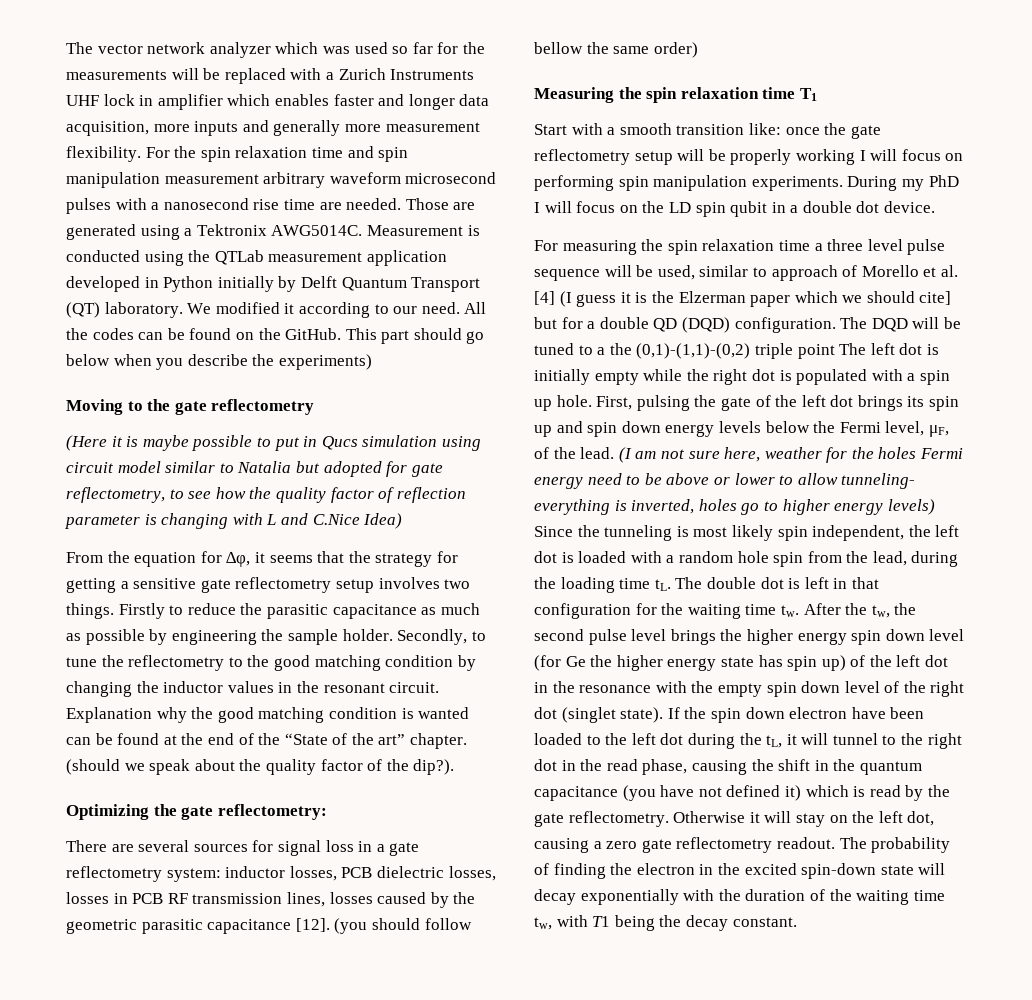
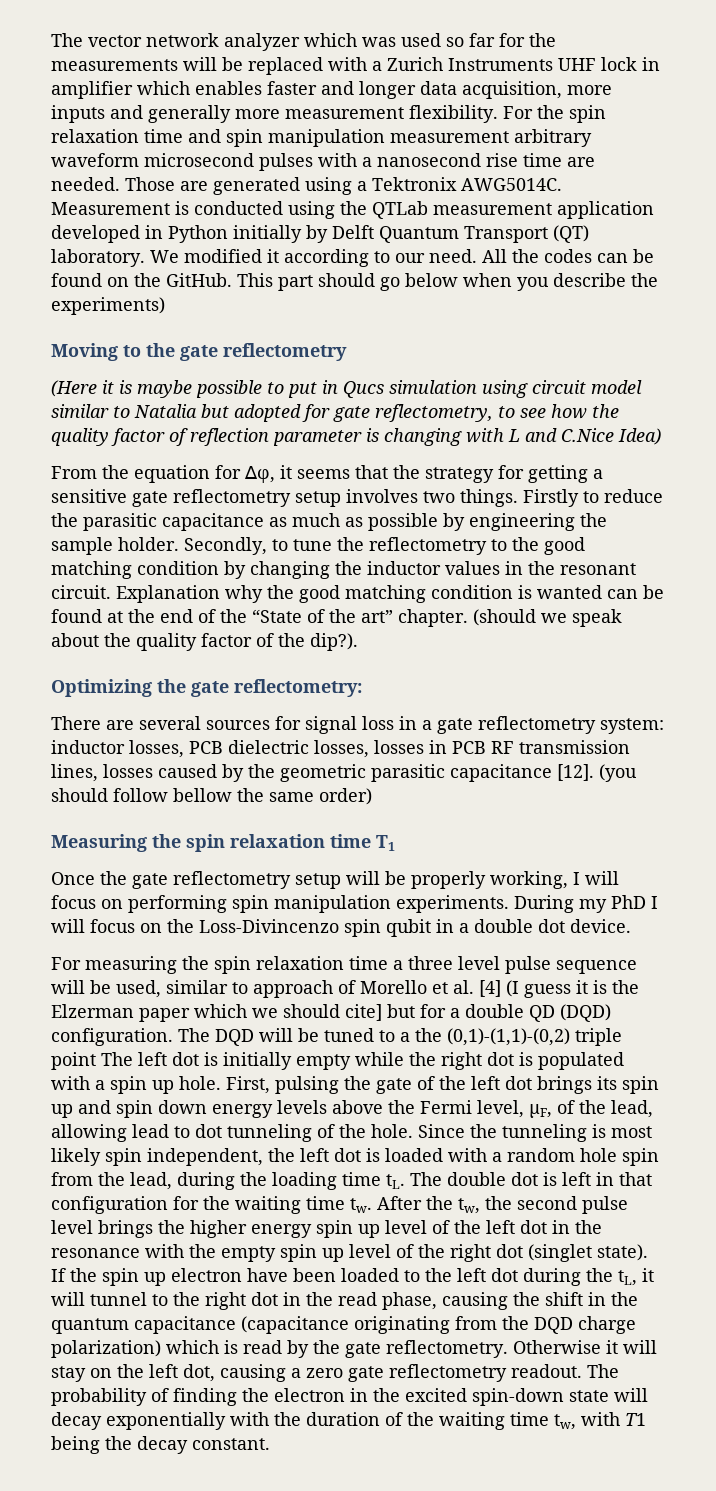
[534,123,820,135] Start with a smooth transition like: once -> [51,872,95,885] Once
[795,149,855,165] working -> [490,871,568,889] working,
[668,202,691,213] LD -> [199,919,339,933] Loss-Divincenzo
[765,421,810,433] below -> [332,1100,383,1114] above
[580,447,964,463] [534,473,916,489] [534,499,935,515] lead. (I am not sure here, weather for the holes Fermi energy need to be above or lower to allow tunneling- everything is inverted, holes go to higher energy levels) -> [611,1100,653,1118] [51,1124,413,1142] lead, allowing lead to dot tunneling of the hole.
[885,629,965,641] [534,655,846,671] down level (for Ge the higher energy state has spin up) -> [358,1220,427,1238] up level
[801,681,841,693] down -> [322,1248,344,1262] up
[745,707,785,719] down -> [144,1272,166,1286] up
[622,785,801,801] (you have not defined it) -> [241,1316,636,1334] [51,1340,161,1358] (capacitance originating from the DQD charge polarization)

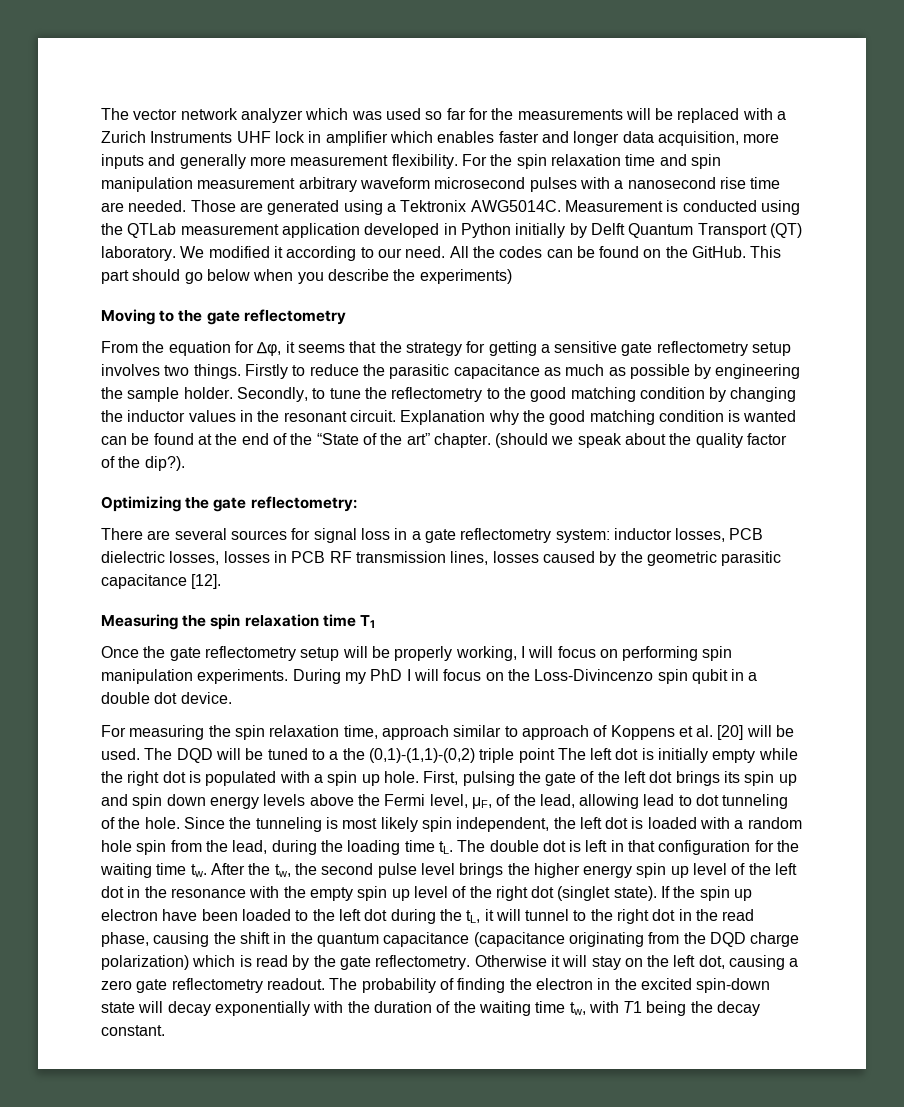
[51,380,642,398] [51,404,619,422] [51,428,661,446] // (Here it is maybe possible to put in Qucs simulation using circuit model similar to Natalia but adopted for gate reflectometry, to see how the quality factor of reflection parameter is changing with L and C.Nice Idea) -> (346, 317) none
[599,764,637,782] [51,788,372,805] (you should follow bellow the same order) -> (222, 581) none
[349,956,637,974] [51,980,161,998] time a three level pulse sequence will be used, -> [343,725,449,740] time, approach
[360,980,427,994] Morello -> [610,725,675,740] Koppens
[479,980,639,998] [51,1004,611,1022] [51,1028,173,1046] [4] (I guess it is the Elzerman paper which we should cite] but for a double QD (DQD) configuration. -> [717,725,795,740] [101,748,140,760] [20] will be used.

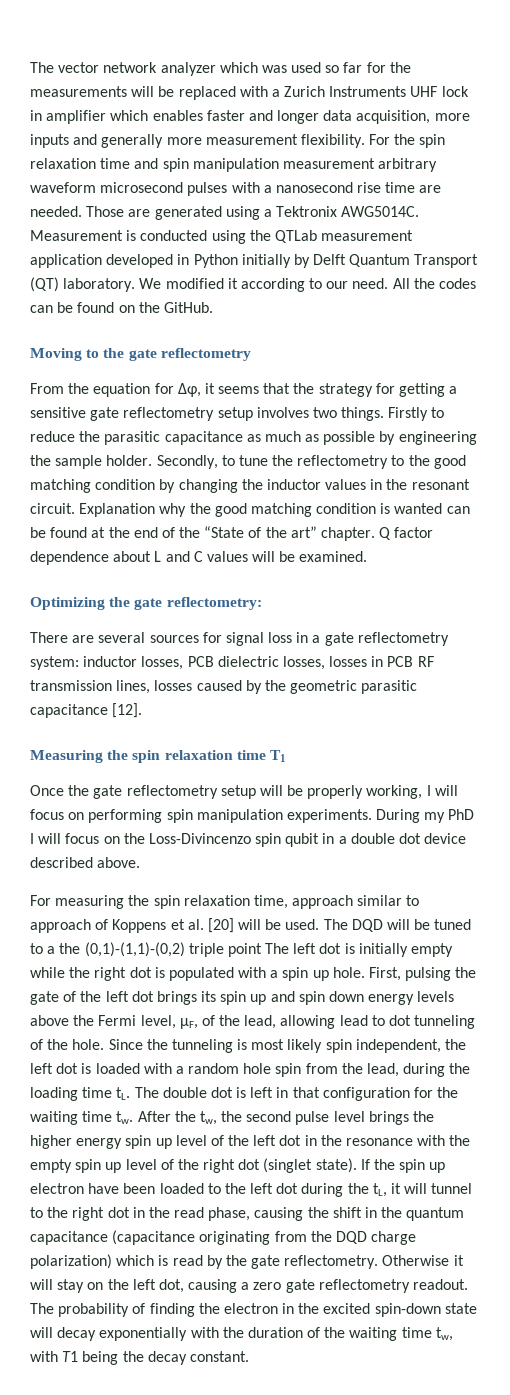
[750,246,782,258] [101,269,512,284] This part should go below when you describe the experiments) -> (213, 307) none
[495,433,788,448] [101,456,185,471] (should we speak about the quality factor of the dip?). -> [379,527,434,540] [30,551,368,565] Q factor dependence about L and C values will be examined.
[180,692,232,704] device. -> [424,833,467,844] [30,857,141,868] device described above.

